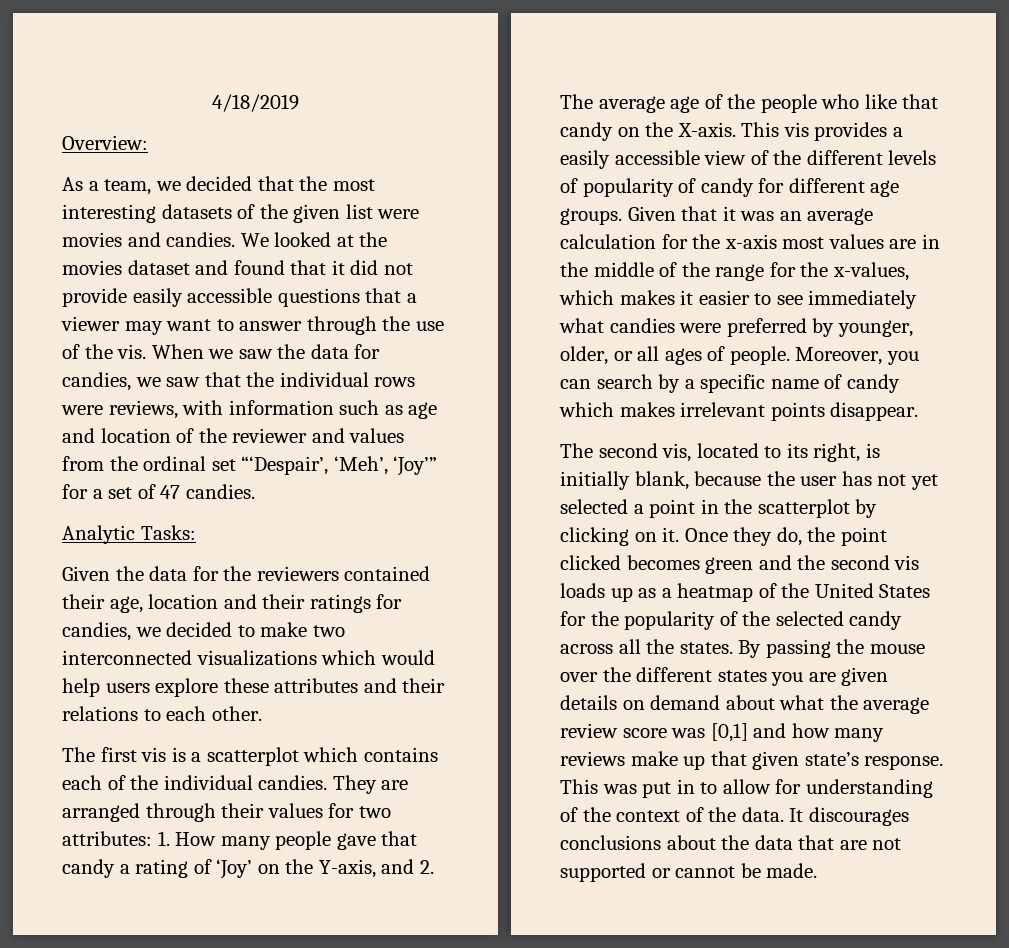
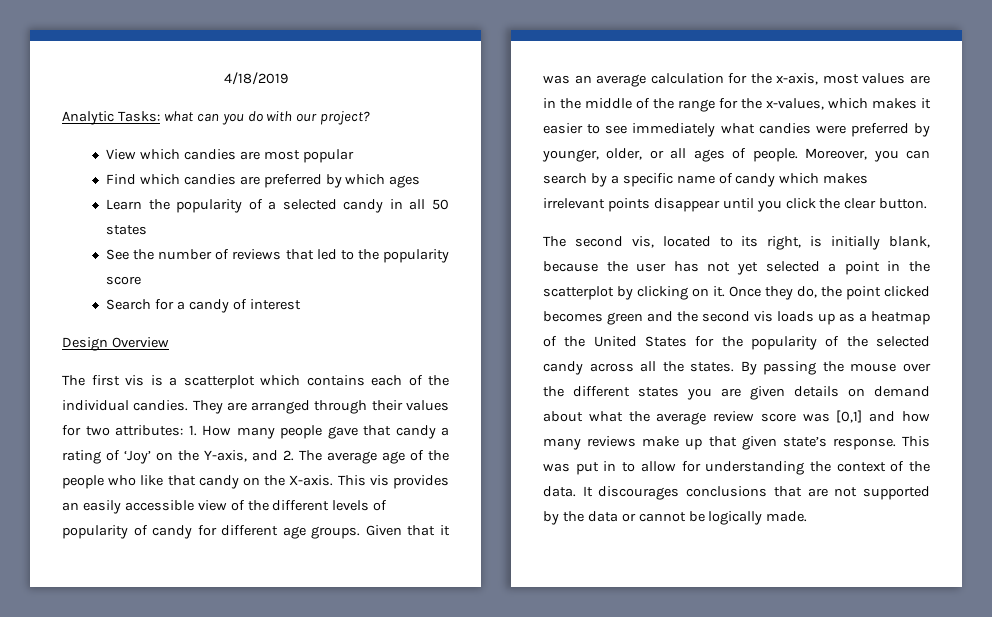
[62,135,148,150] [62,176,375,195] [62,204,420,223] [62,232,388,247] [62,260,413,275] [62,288,417,307] [61,316,444,335] [62,344,381,359] [62,372,416,391] [61,400,438,419] [62,428,405,443] [62,456,438,476] [62,484,255,499] [62,525,196,544] [62,566,431,581] [62,594,403,613] [62,622,345,641] [62,650,435,666] [62,678,446,697] [62,706,262,721] Overview: // As a team, we decided that the most interesting datasets of the given list were movies and candies. We looked at the movies dataset and found that it did not provide easily accessible questions that a viewer may want to answer through the use of the vis. When we saw the data for candies, we saw that the individual rows were reviews, with information such as age and location of the reviewer and values from the ordinal set “‘Despair’, ‘Meh’, ‘Joy’” for a set of 47 candies. // Analytic Tasks: // Given the data for the reviewers contained their age, location and their ratings for candies, we decided to make two interconnected visualizations which would help users explore these attributes and their relations to each other. -> [62,111,371,125] [105,149,354,163] [105,174,421,188] [105,199,449,213] [105,225,147,235] [105,249,449,263] [105,276,141,285] [105,299,301,313] [62,337,169,351] Analytic Tasks: what can you do with our project? // View which candies are most popular // Find which candies are preferred by which ages // Learn the popularity of a selected candy in all 50 states // See the number of reviews that led to the popularity score // Search for a candy of interest // Design Overview
[892,127,903,137] a -> [62,502,79,511] an
[724,234,777,249] x-axis -> [776,73,819,85] x-axis,
[830,402,919,421] disappear. -> [653,198,928,212] disappear until you click the clear button.
[560,807,578,822] of -> (805, 468) none
[666,835,793,850] about the data -> (768, 491) none
(646, 872) none -> [543,511,618,525] by the data
(761, 870) none -> [708,511,763,525] logically

